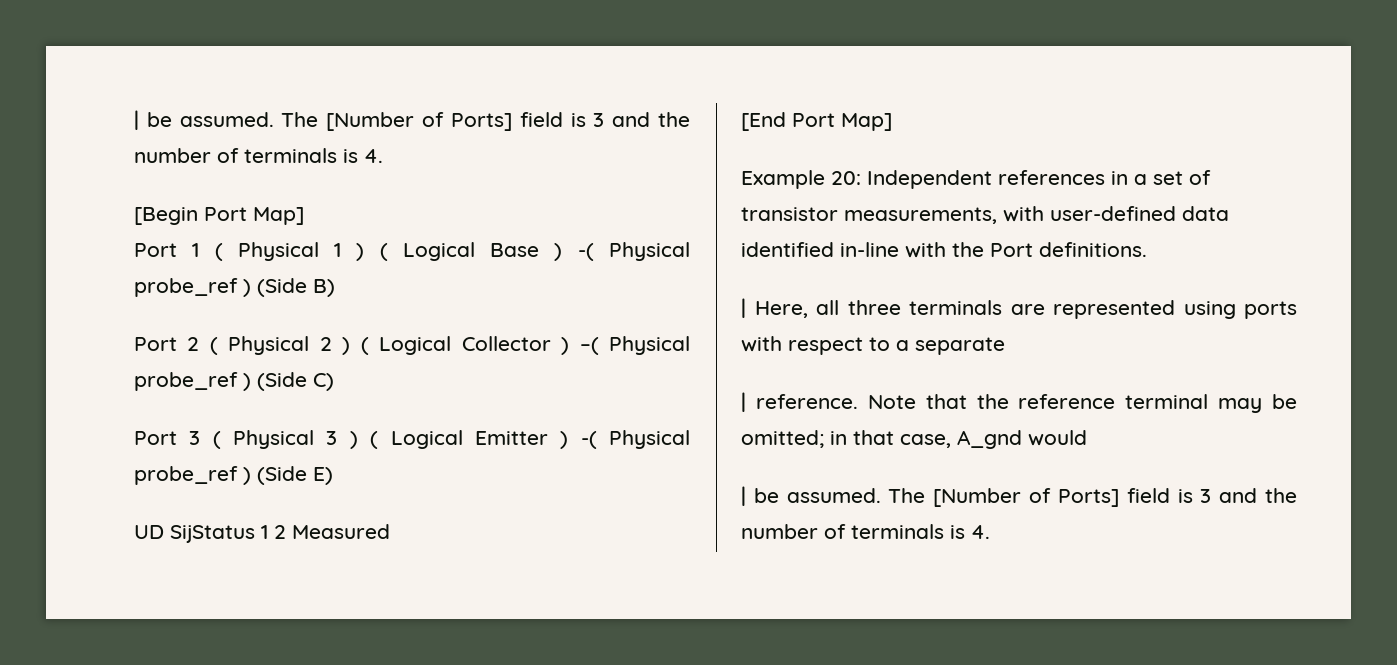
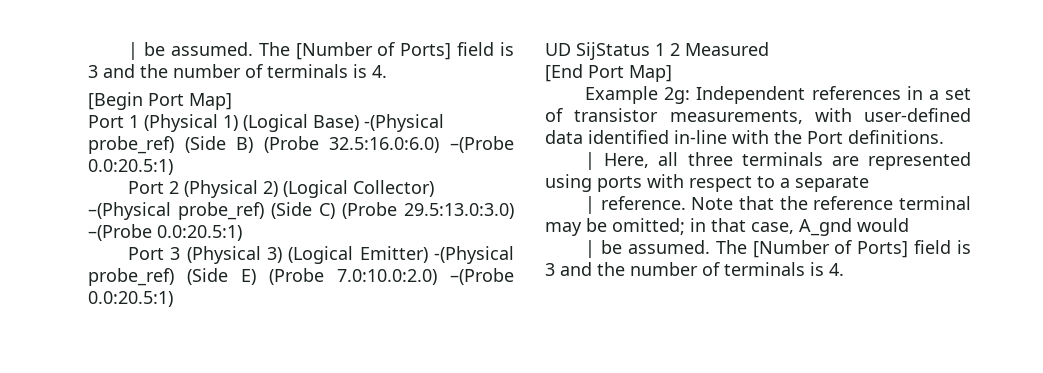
[214,242,690,261] [134,278,335,297] [134,336,690,355] [134,372,334,391] [134,430,690,449] [134,466,333,485] ( Physical 1 ) ( Logical Base ) -( Physical probe_ref ) (Side B) // Port 2 ( Physical 2 ) ( Logical Collector ) –( Physical probe_ref ) (Side C) // Port 3 ( Physical 3 ) ( Logical Emitter ) -( Physical probe_ref ) (Side E) -> [144,114,444,132] [88,136,514,154] [88,159,173,175] [128,180,435,198] [88,202,514,220] [88,224,242,241] [128,246,514,264] [88,268,514,286] [88,291,173,307] (Physical 1) (Logical Base) -(Physical probe_ref) (Side B) (Probe 32.5:16.0:6.0) –(Probe 0.0:20.5:1) // Port 2 (Physical 2) (Logical Collector) –(Physical probe_ref) (Side C) (Probe 29.5:13.0:3.0) –(Probe 0.0:20.5:1) // Port 3 (Physical 3) (Logical Emitter) -(Physical probe_ref) (Side E) (Probe 7.0:10.0:2.0) –(Probe 0.0:20.5:1)
[831,171,861,185] 20: -> [664,87,691,104] 2g:

